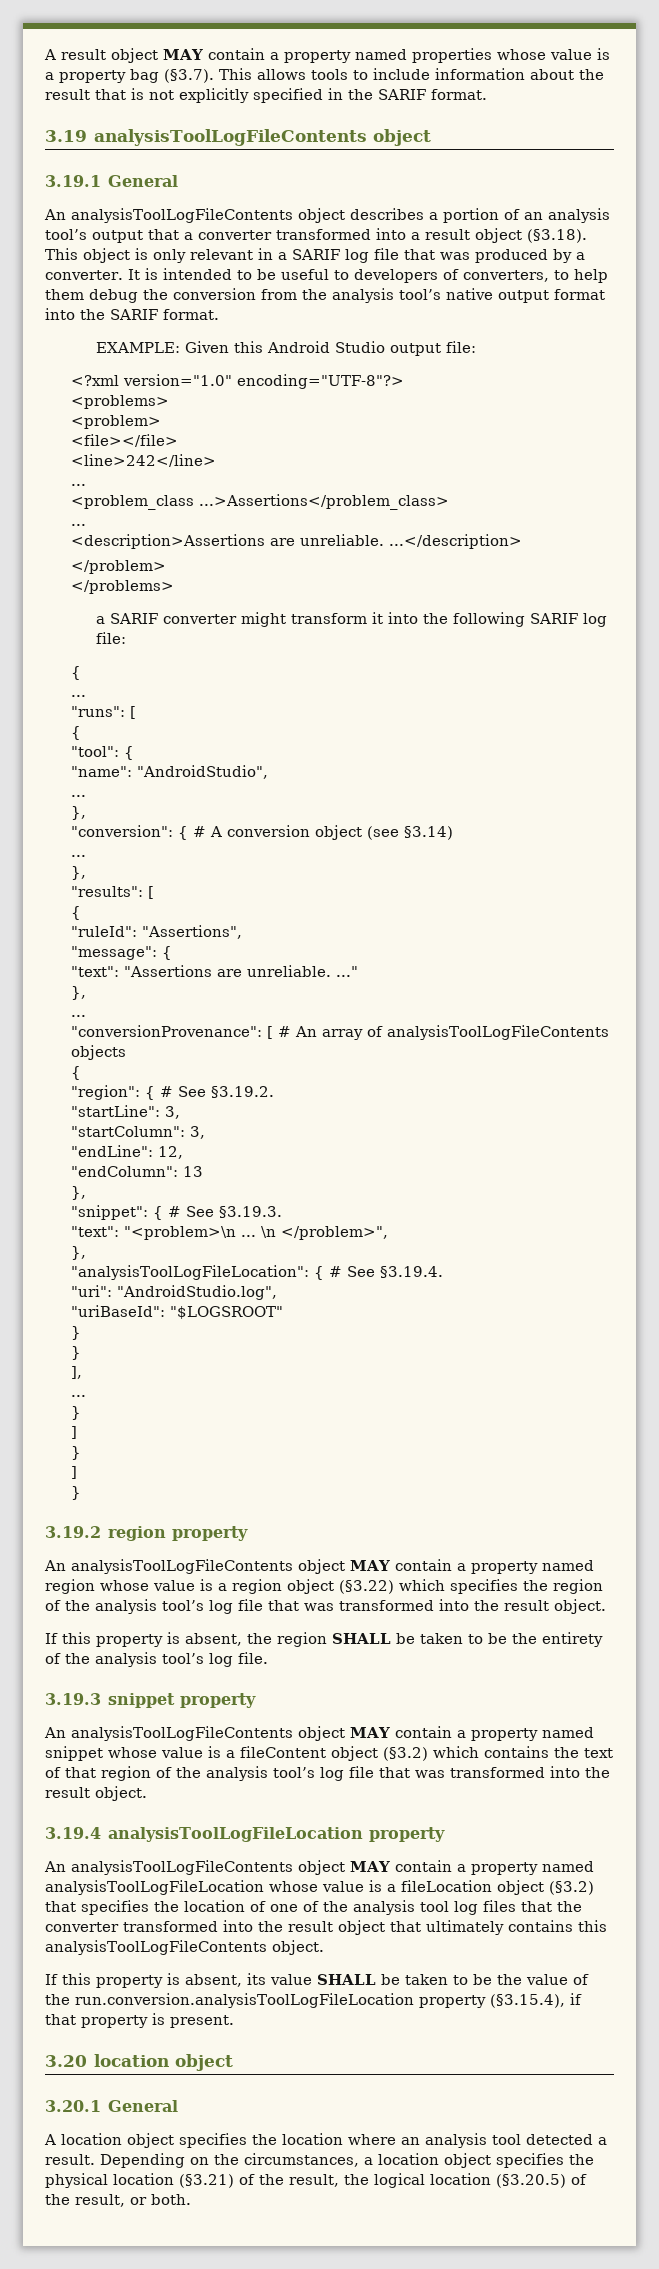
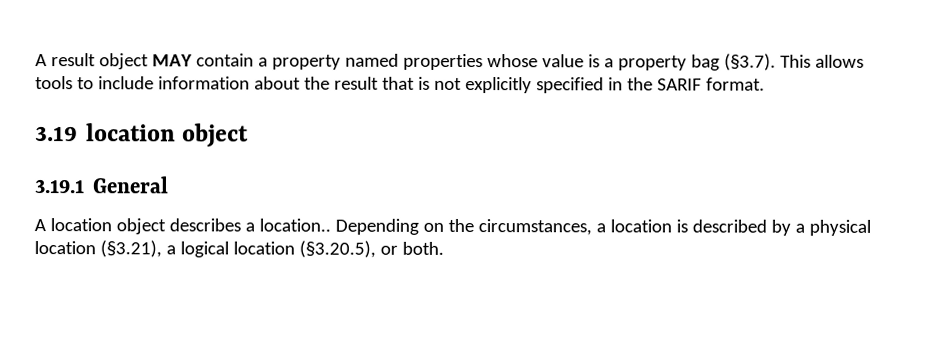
[94,129,432,146] [45,175,179,187] [44,208,610,223] [45,228,587,243] [45,248,585,263] [45,268,608,283] [45,288,605,303] [45,308,219,320] [96,341,477,356] [70,374,404,389] [70,395,169,409] [70,415,161,429] [70,434,178,447] [70,454,216,467] [70,484,86,486] [70,494,449,510] [70,524,86,526] [70,534,522,549] [70,560,166,574] [70,580,174,594] [96,612,608,627] [96,632,127,644] [70,666,81,680] [70,695,86,697] [70,706,136,719] [70,726,81,740] [70,746,134,760] [70,765,268,779] [70,795,86,797] [70,806,86,820] [70,825,453,840] [70,855,86,857] [70,866,86,880] [70,886,154,899] [70,906,81,920] [70,925,242,939] [70,946,172,960] [70,965,358,977] [70,986,86,1000] [70,1015,86,1017] [70,1025,609,1040] [70,1045,126,1060] [70,1066,81,1080] [70,1085,274,1100] [70,1105,180,1119] [70,1126,205,1139] [70,1145,183,1159] [70,1166,203,1177] [70,1186,86,1200] [70,1205,282,1220] [70,1226,388,1240] [70,1246,86,1260] [70,1265,443,1280] [70,1285,277,1300] [70,1305,283,1319] [70,1326,81,1340] [70,1346,81,1360] [70,1366,82,1379] [70,1395,86,1397] [70,1406,81,1420] [70,1426,77,1439] [70,1446,81,1460] [70,1466,77,1479] [70,1486,81,1500] [45,1526,249,1541] [44,1559,594,1574] [45,1579,603,1594] [45,1599,606,1614] [45,1632,603,1647] [45,1652,268,1667] [45,1693,257,1708] [44,1726,594,1741] [45,1746,613,1761] [45,1766,610,1781] [45,1786,147,1801] [45,1827,446,1842] [44,1860,594,1875] [45,1880,594,1895] [45,1900,582,1915] [45,1920,607,1935] [45,1940,324,1955] [45,1973,589,1988] [45,1993,582,2008] [45,2013,234,2028] [45,2055,87,2067] analysisToolLogFileContents object // 3.19.1 General // An analysisToolLogFileContents object describes a portion of an analysis tool’s output that a converter transformed into a result object (§3.18). This object is only relevant in a SARIF log file that was produced by a converter. It is intended to be useful to developers of converters, to help them debug the conversion from the analysis tool’s native output format into the SARIF format. // EXAMPLE: Given this Android Studio output file: // <?xml version="1.0" encoding="UTF-8"?> // <problems> // <problem> // <file></file> // <line>242</line> // ... // <problem_class ...>Assertions</problem_class> // ... // <description>Assertions are unreliable. ...</description> // </problem> // </problems> // a SARIF converter might transform it into the following SARIF log file: // { // ... // "runs": [ // { // "tool": { // "name": "AndroidStudio", // ... // }, // "conversion": { # A conversion object (see §3.14) // ... // }, // "results": [ // { // "ruleId": "Assertions", // "message": { // "text": "Assertions are unreliable. ..." // }, // ... // "conversionProvenance": [ # An array of analysisToolLogFileContents objects // { // "region": { # See §3.19.2. // "startLine": 3, // "startColumn": 3, // "endLine": 12, // "endColumn": 13 // }, // "snippet": { # See §3.19.3. // "text": "<problem>\n ... \n </problem>", // }, // "analysisToolLogFileLocation": { # See §3.19.4. // "uri": "AndroidStudio.log", // "uriBaseId": "$LOGSROOT" // } // } // ], // ... // } // ] // } // ] // } // 3.19.2 region property // An analysisToolLogFileContents object MAY contain a property named region whose value is a region object (§3.22) which specifies the region of the analysis tool’s log file that was transformed into the result object. // If this property is absent, the region SHALL be taken to be the entirety of the analysis tool’s log file. // 3.19.3 snippet property // An analysisToolLogFileContents object MAY contain a property named snippet whose value is a fileContent object (§3.2) which contains the text of that region of the analysis tool’s log file that was transformed into the result object. // 3.19.4 analysisToolLogFileLocation property // An analysisToolLogFileContents object MAY contain a property named analysisToolLogFileLocation whose value is a fileLocation object (§3.2) that specifies the location of one of the analysis tool log files that the converter transformed into the result object that ultimately contains this analysisToolLogFileContents object. // If this property is absent, its value SHALL be taken to be the value of the run.conversion.analysisToolLogFileLocation property (§3.15.4), if that property is present. // 3.20 -> (78, 134) none
[45,2100,101,2112] 3.20.1 -> [34,179,84,194] 3.19.1
[179,2133,607,2148] [45,2154,95,2165] specifies the location where an analysis tool detected a result. -> [168,218,331,232] describes a location..
[444,2153,594,2168] [45,2173,587,2188] [45,2194,125,2207] object specifies the physical location (§3.21) of the result, the logical location (§3.20.5) of the result, -> [675,219,871,236] [34,240,376,258] is described by a physical location (§3.21), a logical location (§3.20.5),

